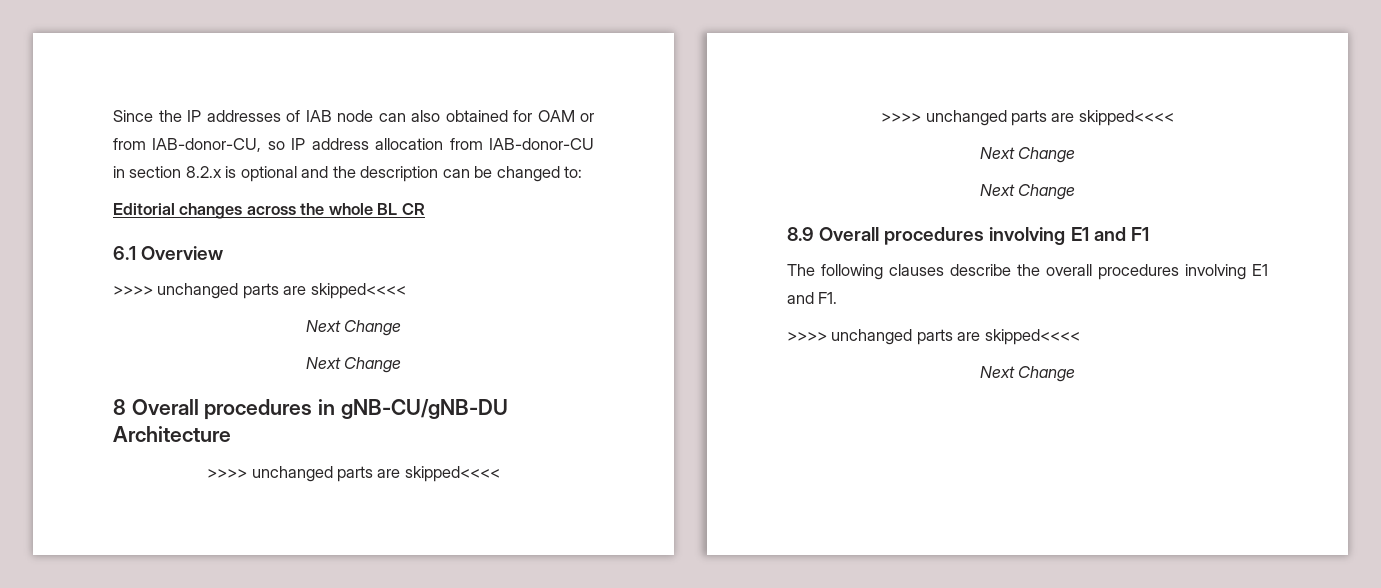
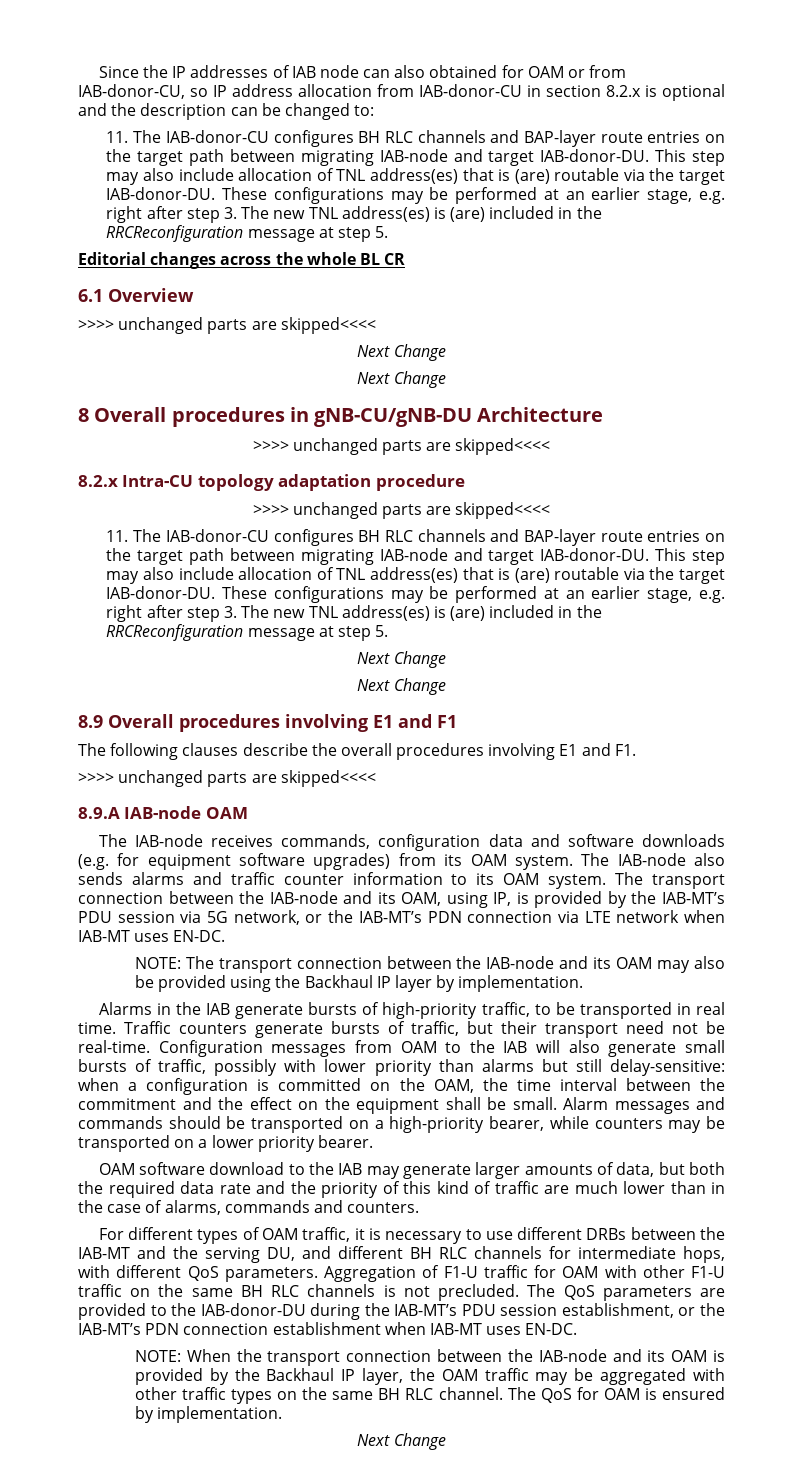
(583, 172) none -> [106,130,725,147] [106,149,725,166] [106,168,725,185] [106,187,726,204] [106,206,602,223] [106,225,389,242] // 11. The IAB-donor-CU configures BH RLC channels and BAP-layer route entries on the target path between migrating IAB-node and target IAB-donor-DU. This step may also include allocation of TNL address(es) that is (are) routable via the target IAB-donor-DU. These configurations may be performed at an earlier stage, e.g. right after step 3. The new TNL address(es) is (are) included in the RRCReconfiguration message at step 5.
[881,110,1174,126] // >>>> unchanged parts are skipped<<<< -> [78,474,465,491] [252,502,551,519] [106,529,725,546] [106,548,725,565] [106,567,725,584] [106,586,726,603] [106,605,602,622] [106,624,389,641] // 8.2.x Intra-CU topology adaptation procedure // >>>> unchanged parts are skipped<<<< // 11. The IAB-donor-CU configures BH RLC channels and BAP-layer route entries on the target path between migrating IAB-node and target IAB-donor-DU. This step may also include allocation of TNL address(es) that is (are) routable via the target IAB-donor-DU. These configurations may be performed at an earlier stage, e.g. right after step 3. The new TNL address(es) is (are) included in the RRCReconfiguration message at step 5.
(1080, 337) none -> [78,806,248,819] [98,834,725,851] [78,853,725,870] [78,872,725,889] [78,891,725,908] [78,910,725,925] [78,930,226,942] [134,956,725,973] [134,975,584,992] [98,1002,725,1019] [78,1021,725,1038] [78,1040,725,1057] [78,1059,725,1076] [78,1078,725,1095] [78,1097,725,1114] [78,1116,726,1133] [78,1135,373,1152] [98,1162,726,1179] [78,1181,725,1198] [78,1200,420,1215] [98,1227,725,1244] [78,1246,725,1263] [78,1265,725,1282] [78,1284,725,1301] [78,1303,725,1320] [78,1322,578,1335] [134,1349,725,1366] [134,1368,725,1385] [134,1387,725,1404] [134,1406,283,1423] // 8.9.A IAB-node OAM // The IAB-node receives commands, configuration data and software downloads (e.g. for equipment software upgrades) from its OAM system. The IAB-node also sends alarms and traffic counter information to its OAM system. The transport connection between the IAB-node and its OAM, using IP, is provided by the IAB-MT’s PDU session via 5G network, or the IAB-MT’s PDN connection via LTE network when IAB-MT uses EN-DC. // NOTE: The transport connection between the IAB-node and its OAM may also be provided using the Backhaul IP layer by implementation. // Alarms in the IAB generate bursts of high-priority traffic, to be transported in real time. Traffic counters generate bursts of traffic, but their transport need not be real-time. Configuration messages from OAM to the IAB will also generate small bursts of traffic, possibly with lower priority than alarms but still delay-sensitive: when a configuration is committed on the OAM, the time interval between the commitment and the effect on the equipment shall be small. Alarm messages and commands should be transported on a high-priority bearer, while counters may be transported on a lower priority bearer. // OAM software download to the IAB may generate larger amounts of data, but both the required data rate and the priority of this kind of traffic are much lower than in the case of alarms, commands and counters. // For different types of OAM traffic, it is necessary to use different DRBs between the IAB-MT and the serving DU, and different BH RLC channels for intermediate hops, with different QoS parameters. Aggregation of F1-U traffic for OAM with other F1-U traffic on the same BH RLC channels is not precluded. The QoS parameters are provided to the IAB-donor-DU during the IAB-MT’s PDU session establishment, or the IAB-MT’s PDN connection establishment when IAB-MT uses EN-DC. // NOTE: When the transport connection between the IAB-node and its OAM is provided by the Backhaul IP layer, the OAM traffic may be aggregated with other traffic types on the same BH RLC channel. The QoS for OAM is ensured by implementation.

